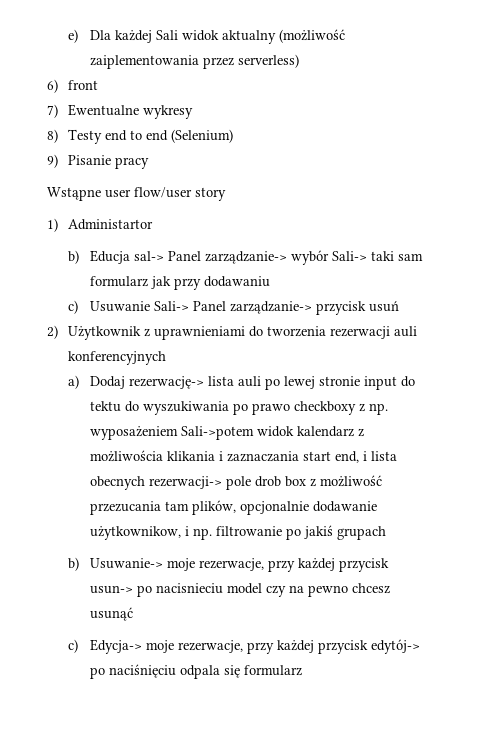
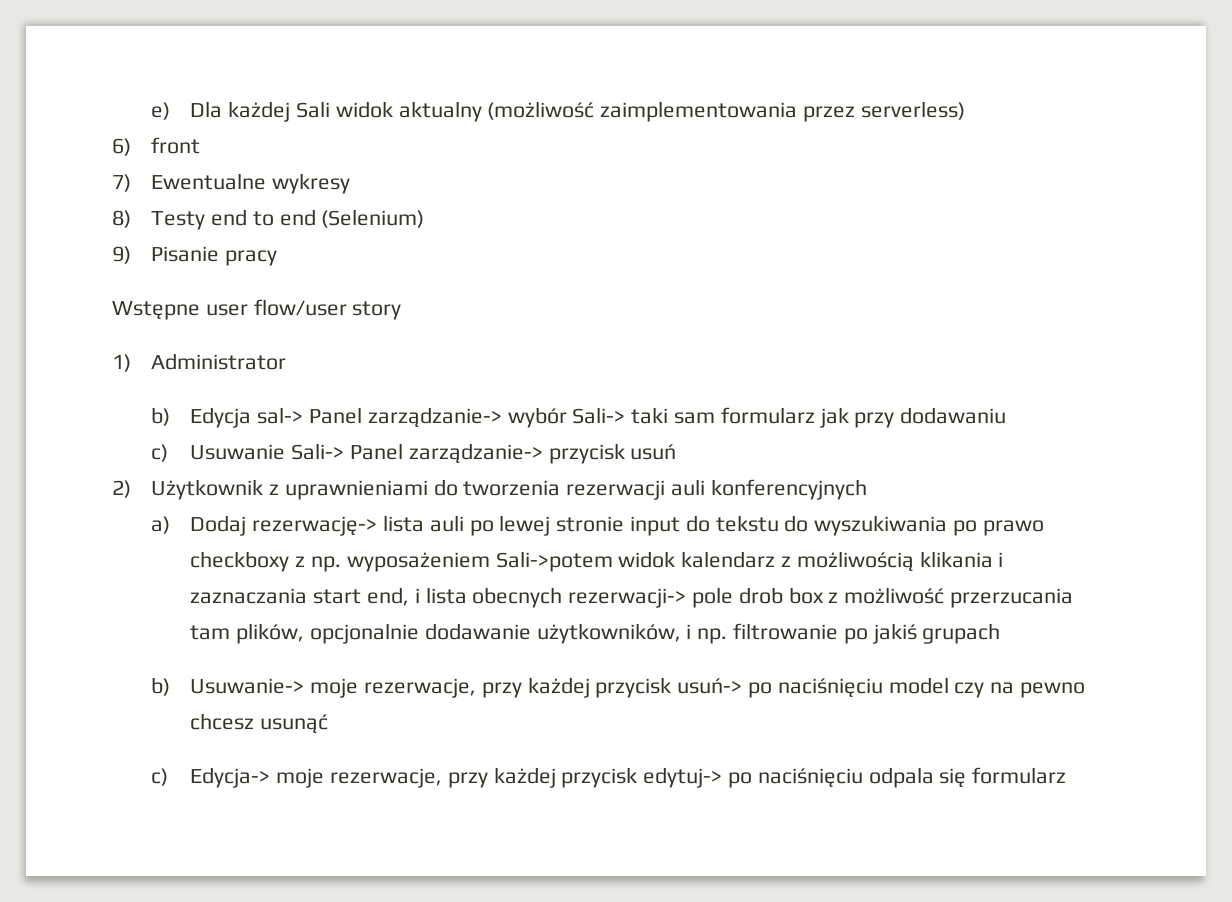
[89,55,199,69] zaiplementowania -> [600,101,798,122] zaimplementowania
[47,187,101,201] Wstąpne -> [112,301,200,320] Wstępne
[68,219,154,230] [68,250,130,264] Administartor // b) Educja -> [151,353,287,370] [151,407,252,428] Administrator // b) Edycja
[89,401,121,412] tektu -> [715,515,779,532] tekstu
[89,450,163,462] możliwościa -> [796,551,914,571] możliwością
[89,501,161,515] przezucania -> [949,588,1073,608] przerzucania
[89,526,181,540] użytkownikow, -> [536,623,681,644] użytkowników,
[89,583,223,597] usun-> po nacisnieciu -> [677,678,883,698] usuń-> po naciśnięciu
[370,639,420,654] edytój-> -> [643,767,723,788] edytuj->

